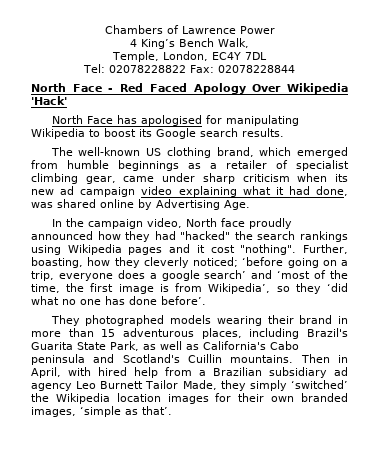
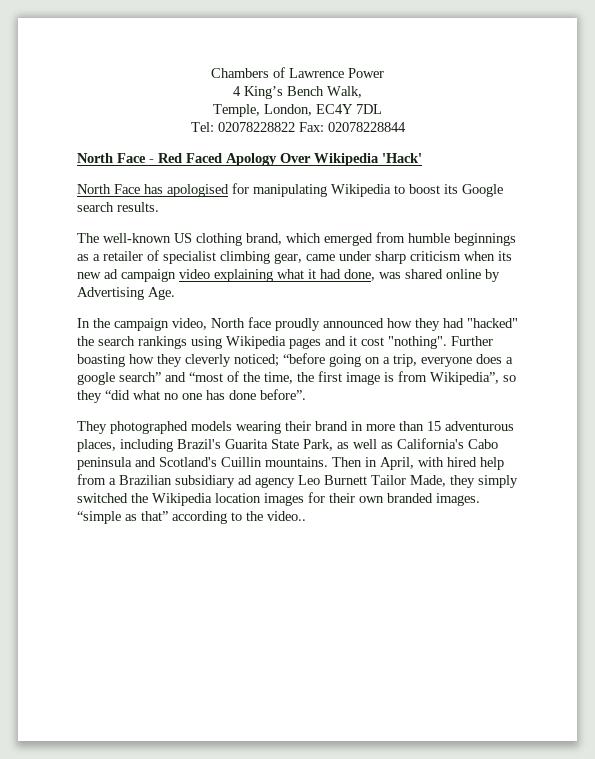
[303,244,349,254] [31,257,83,268] Further, boasting, -> [451,336,493,346] [77,354,125,367] Further boasting
[242,257,284,266] ‘before -> [283,353,325,364] “before
[204,270,311,279] search’ and ‘most -> [119,372,223,382] search” and “most
[208,283,271,294] Wikipedia’, -> [430,372,499,385] Wikipedia”,
[327,283,348,292] ‘did -> [105,390,130,400] “did
[161,296,206,305] before’. -> [260,389,306,400] before”.
[291,380,348,389] ‘switched’ -> [77,493,128,503] switched
[31,406,172,417] images, ‘simple as that’. -> [436,493,480,506] [77,511,306,524] images. “simple as that” according to the video..

